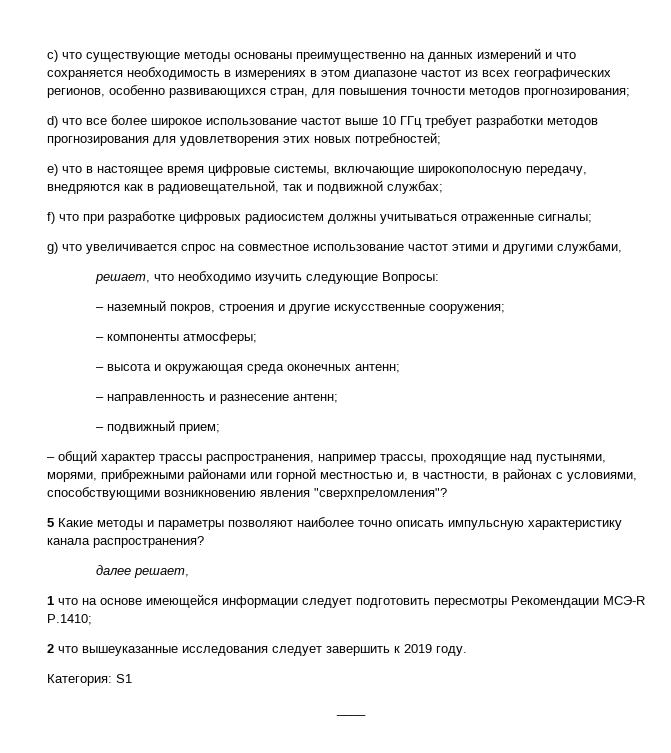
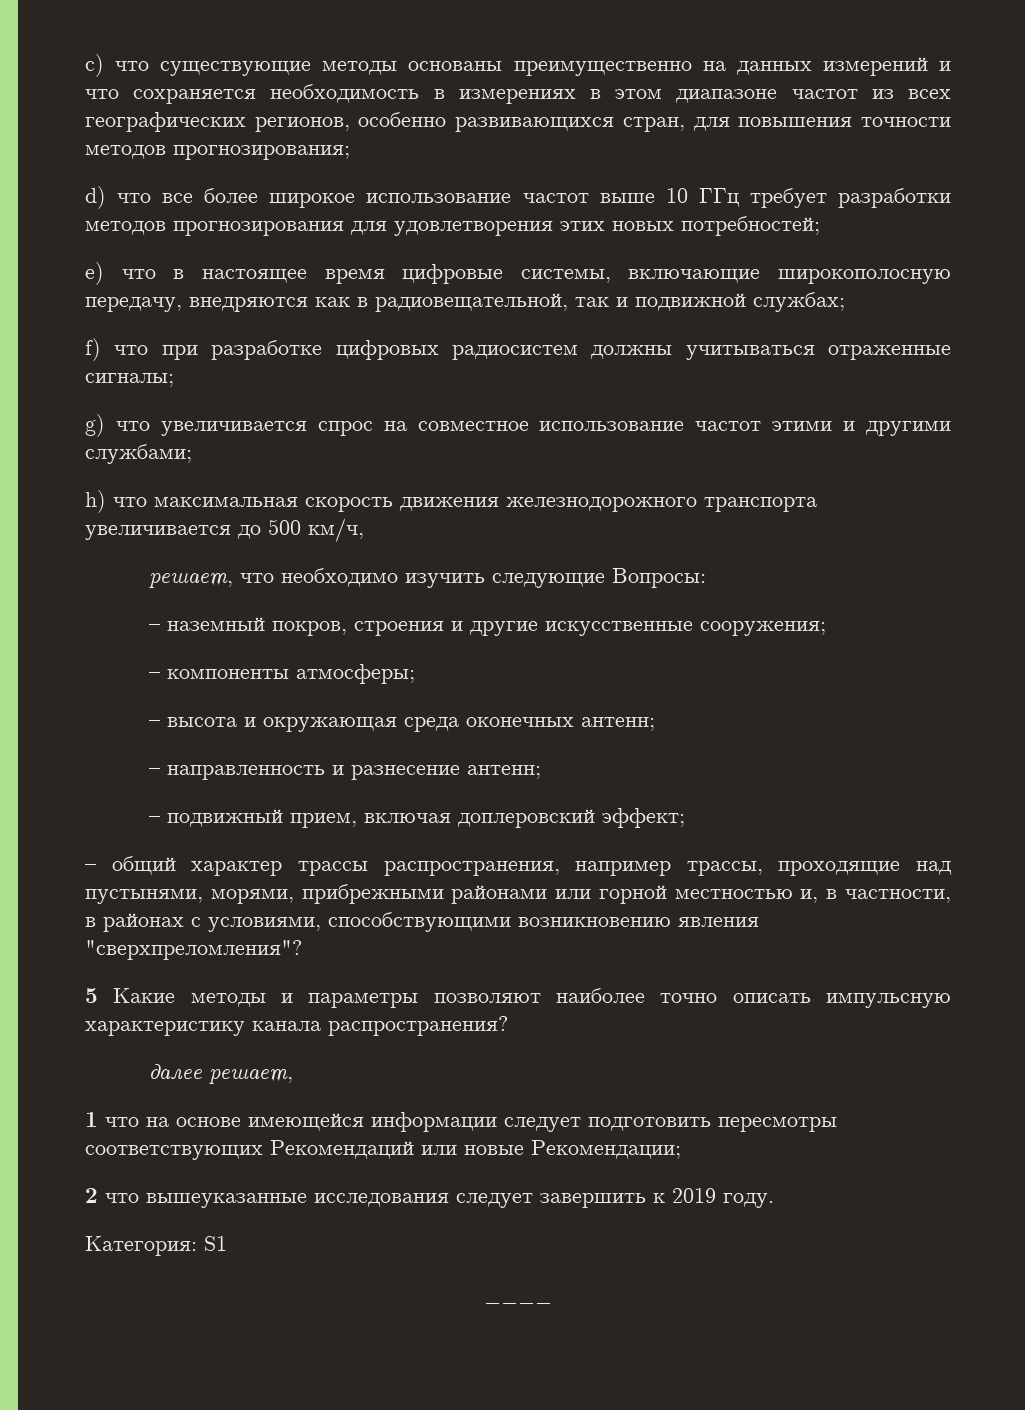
[557,241,622,254] службами, -> [85,444,192,464] [85,490,817,513] [85,518,364,542] службами; // h) что максимальная скорость движения железнодорожного транспорта увеличивается до 500 км/ч,
[178,424,220,434] прием; -> [290,808,686,828] прием, включая доплеровский эффект;
[511,596,645,608] [47,614,92,625] Рекомендации МСЭ-R P.1410; -> [85,1140,681,1160] соответствующих Рекомендаций или новые Рекомендации;

